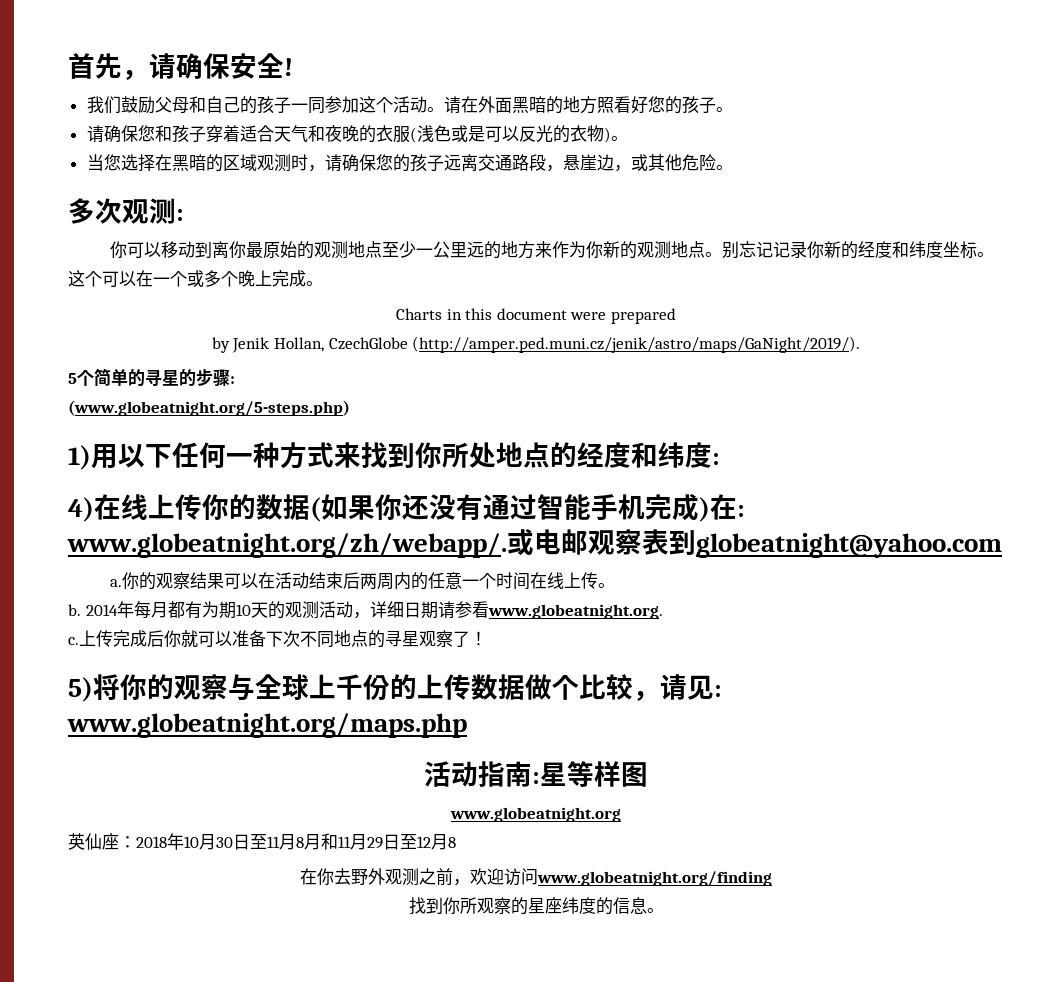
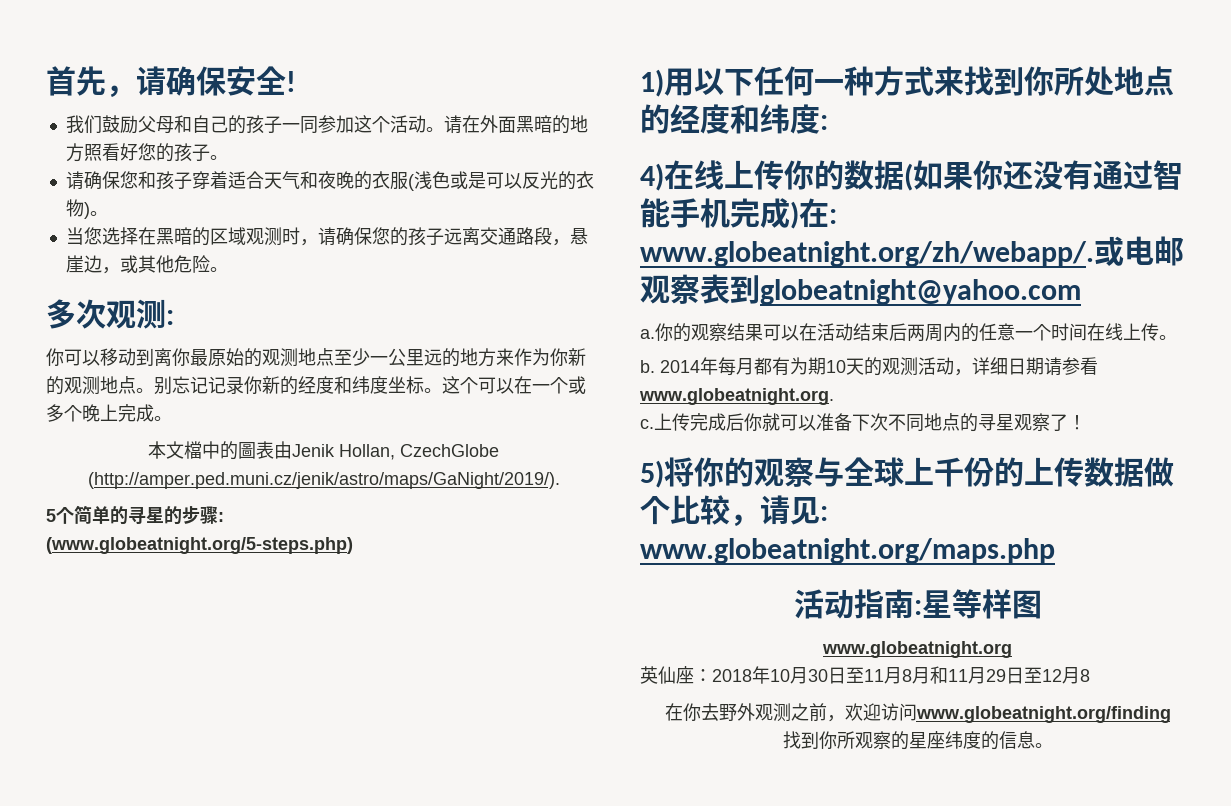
[396,308,676,324] [211,337,230,353] Charts in this document were prepared // by -> [148,441,292,460] 本文檔中的圖表由

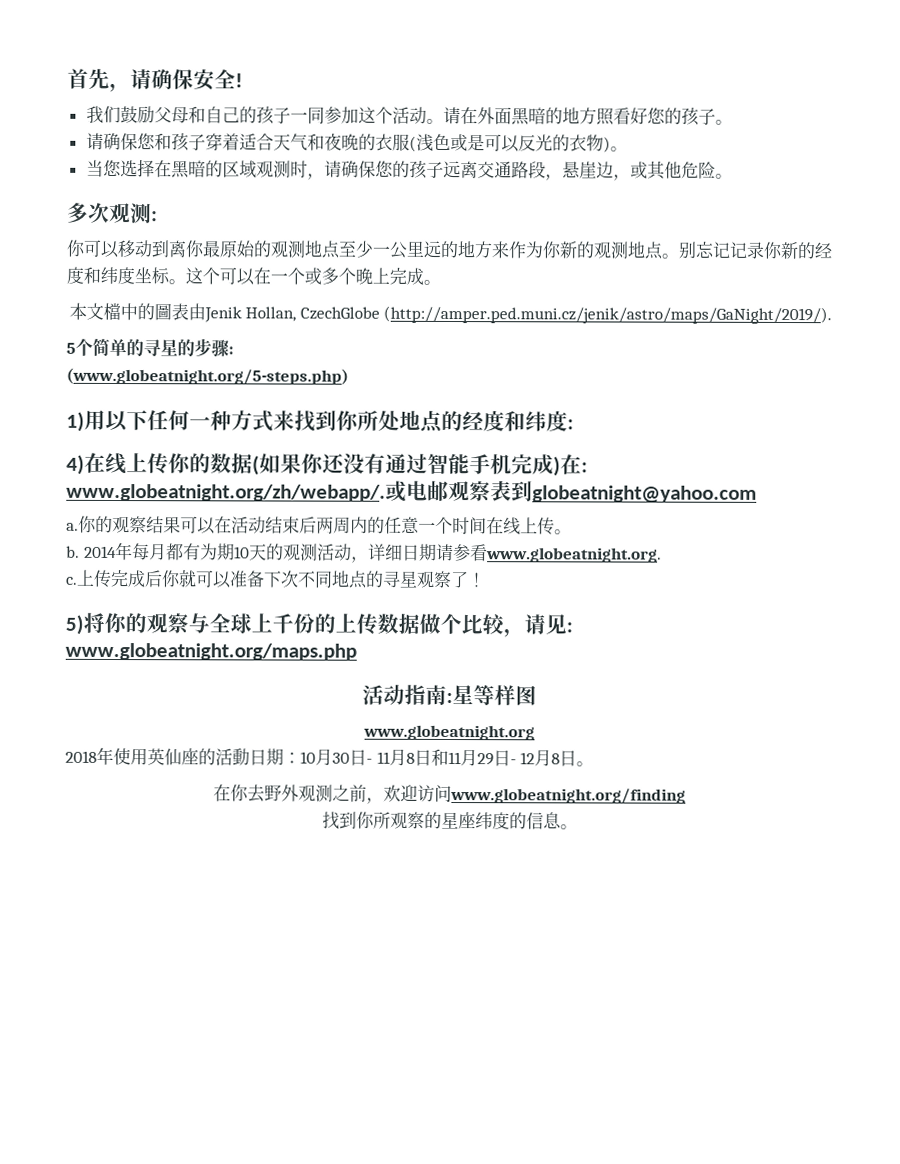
[640,666,770,684] 英仙座：2018年 -> [65,746,301,766] 2018年使用英仙座的活動日期：
[846,667,864,683] 至 -> [366,758,373,764] -
[912,667,930,684] 月 -> [413,749,432,766] 日
[1024,667,1042,683] 至 -> [509,759,517,765] -
(1090, 675) none -> [559,750,595,767] 日。

